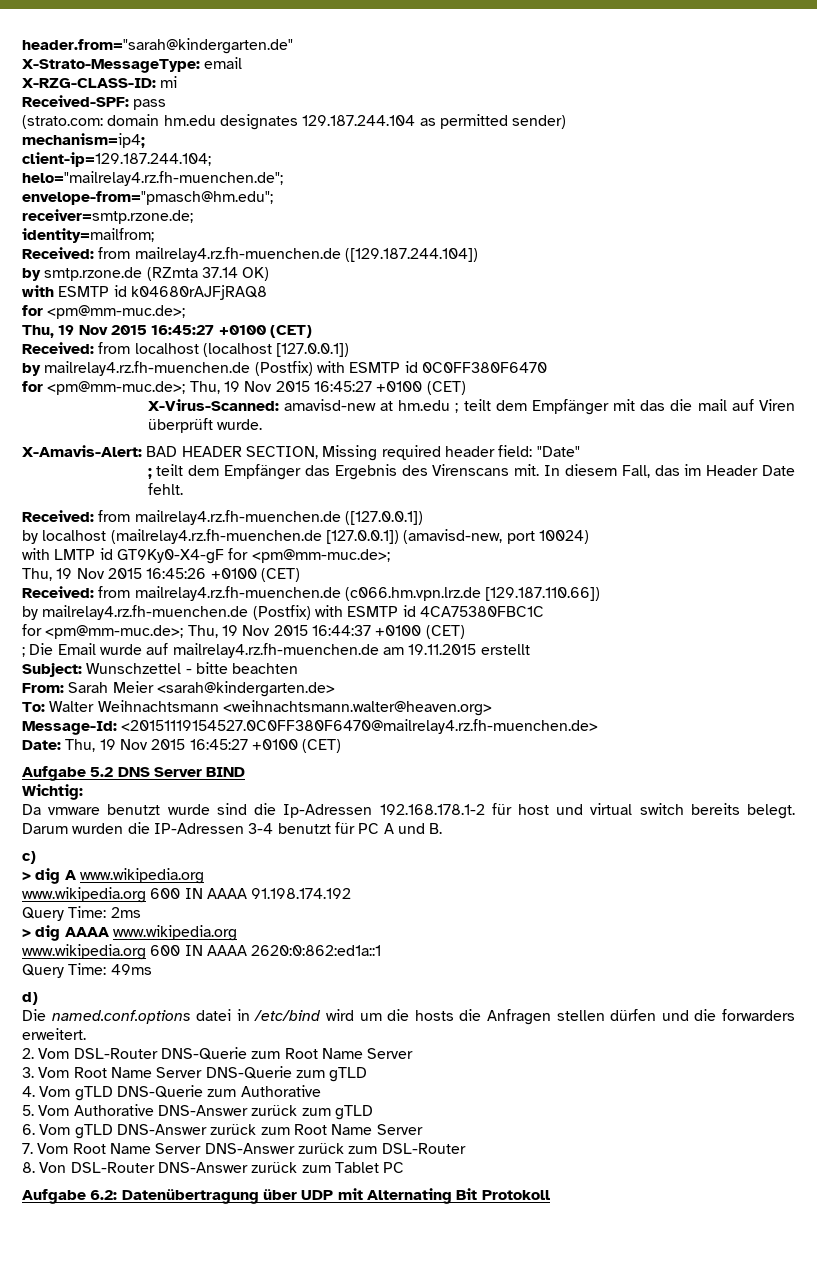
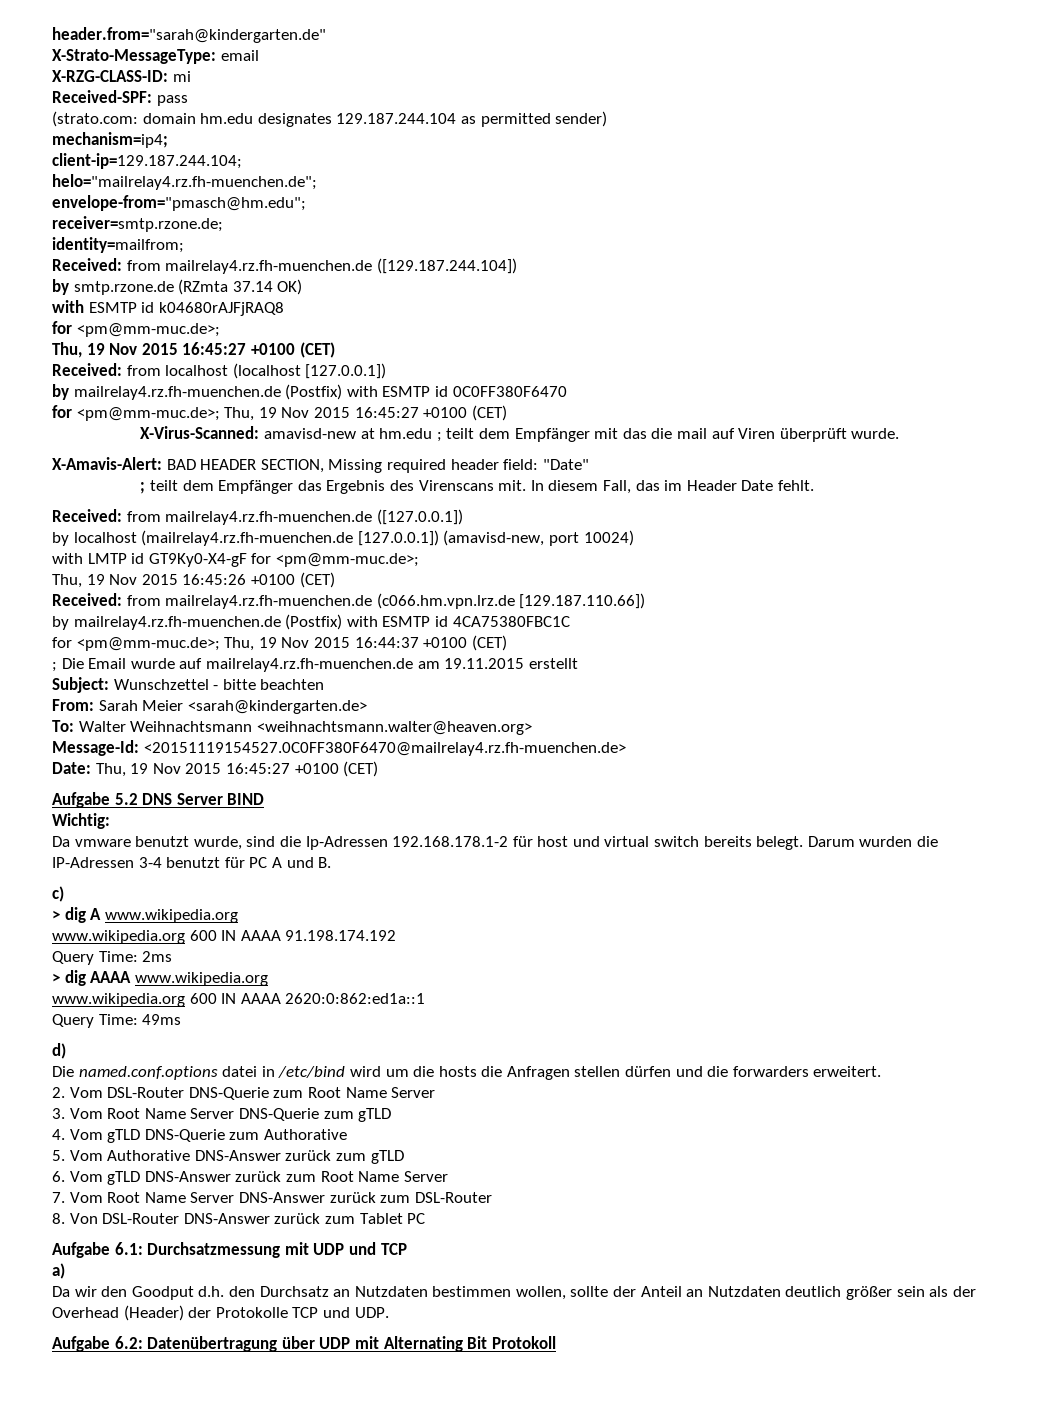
[167,804,210,815] wurde -> [193,836,242,850] wurde,
(405, 1167) none -> [52,1242,407,1258] [52,1263,65,1279] [52,1286,976,1300] [52,1305,389,1321] // Aufgabe 6.1: Durchsatzmessung mit UDP und TCP // a) // Da wir den Goodput d.h. den Durchsatz an Nutzdaten bestimmen wollen, sollte der Anteil an Nutzdaten deutlich größer sein als der Overhead (Header) der Protokolle TCP und UDP.

